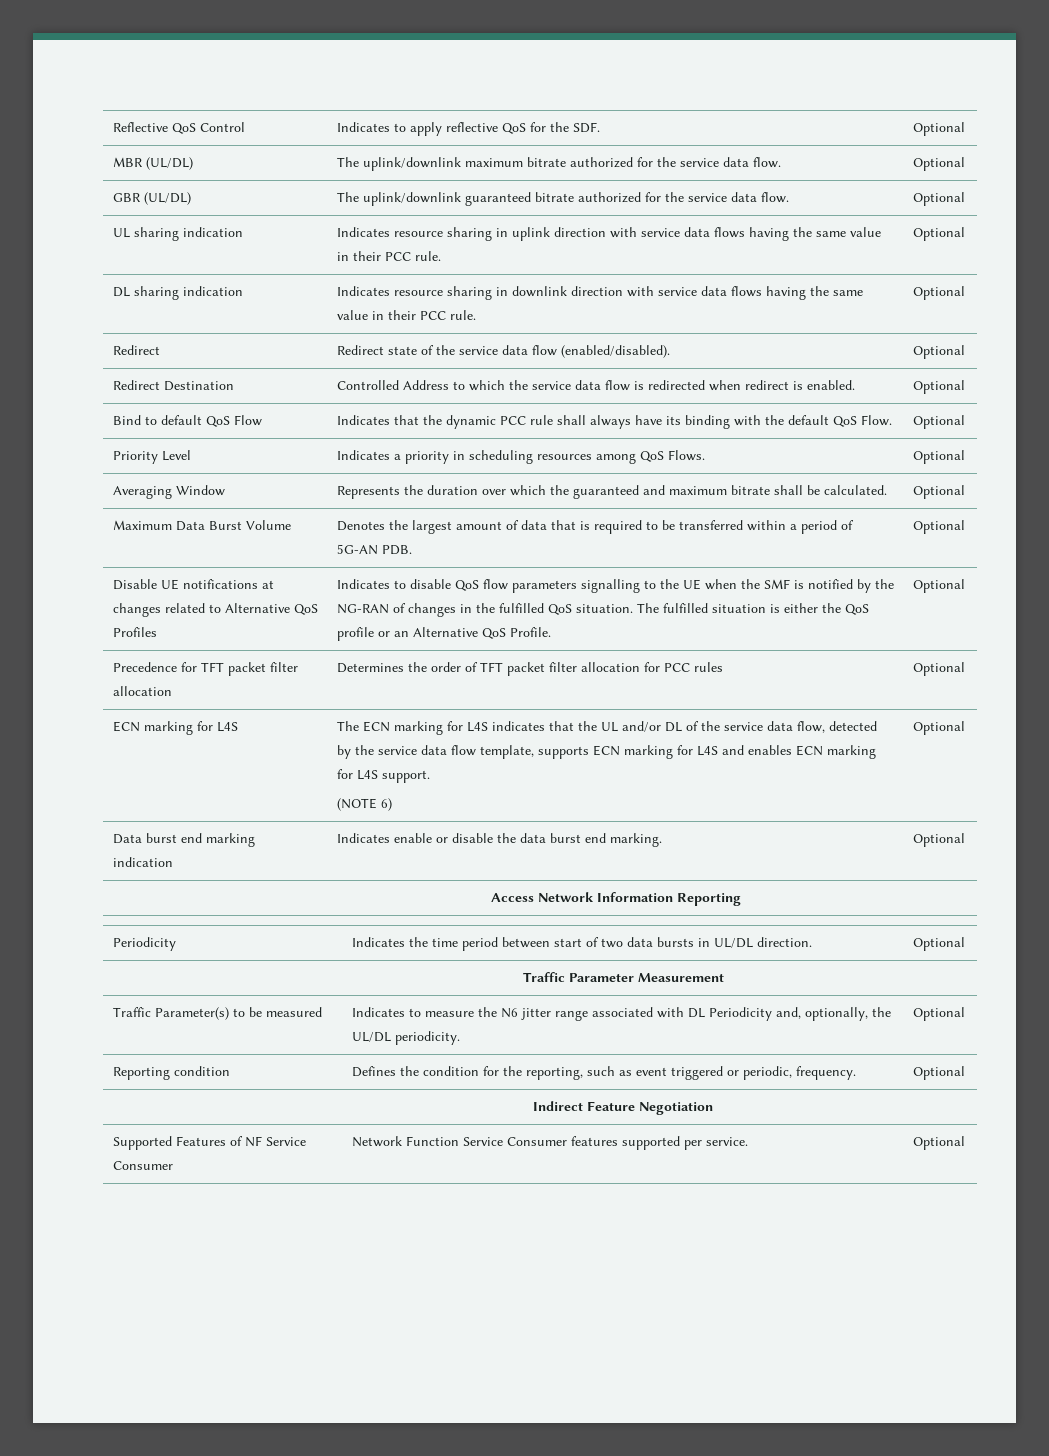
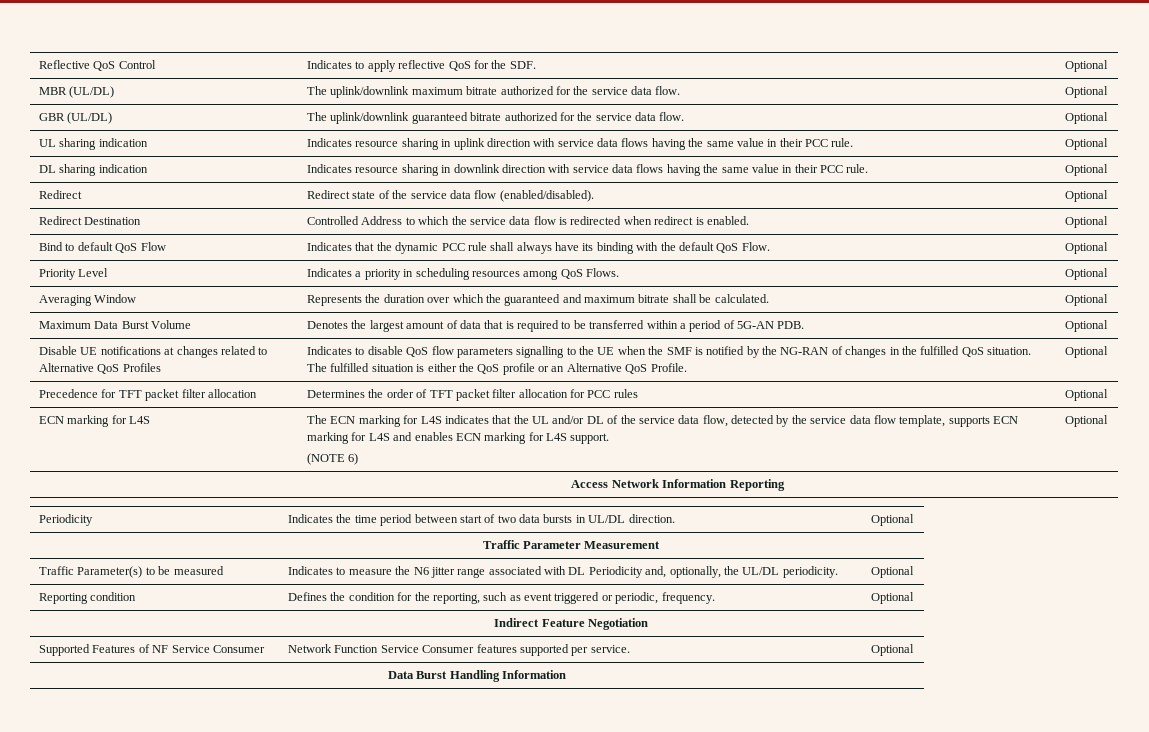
[112,833,255,847] [112,857,173,867] [336,833,662,847] [912,833,965,847] // Data burst end marking indication | Indicates enable or disable the data burst end marking. | Optional -> (1109, 421) none
(965, 1143) none -> [387,670,567,682] // Data Burst Handling Information

